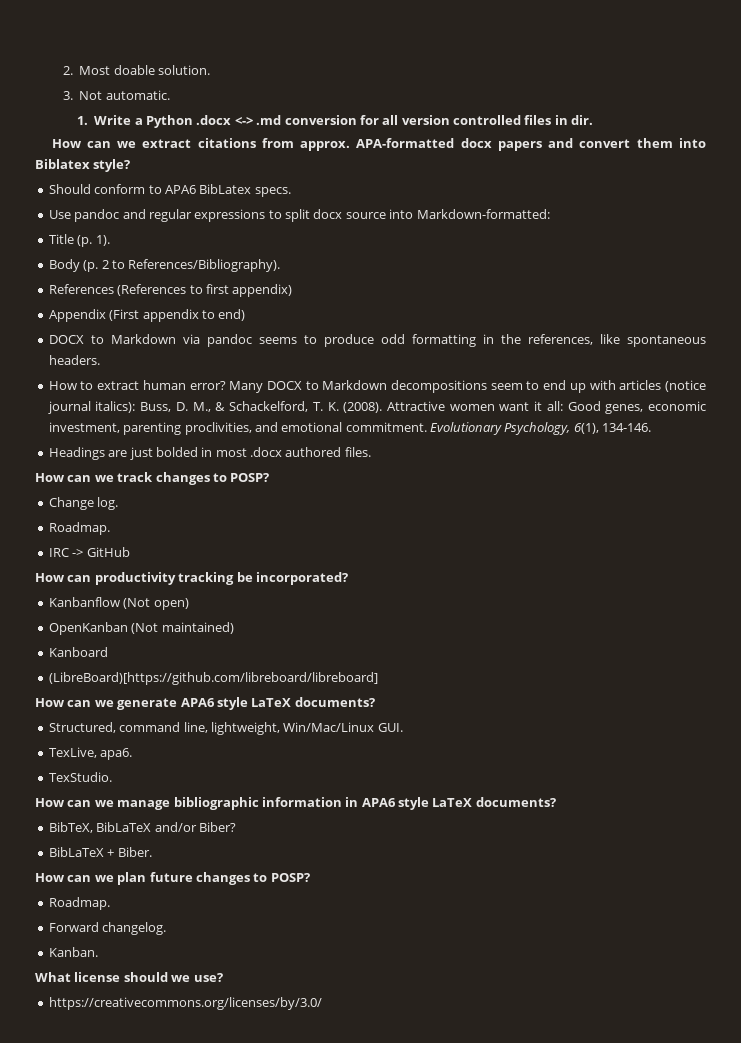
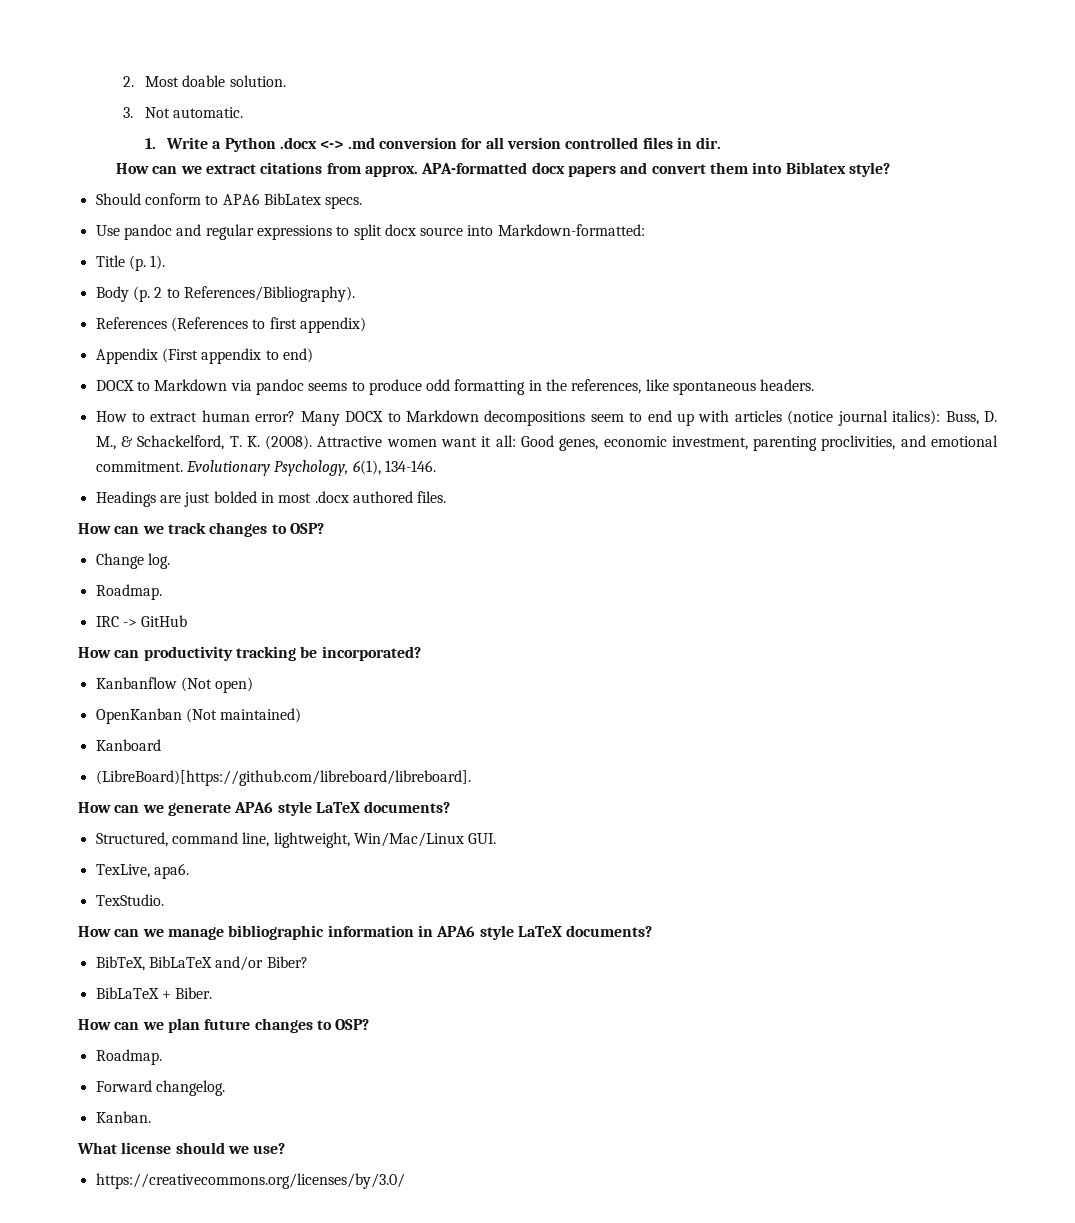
[230,473,270,482] POSP? -> [289,523,324,534] OSP?
[48,672,378,685] (LibreBoard)[https://github.com/libreboard/libreboard] -> [95,770,471,786] (LibreBoard)[https://github.com/libreboard/libreboard].
[270,873,310,882] POSP? -> [335,1019,370,1030] OSP?

